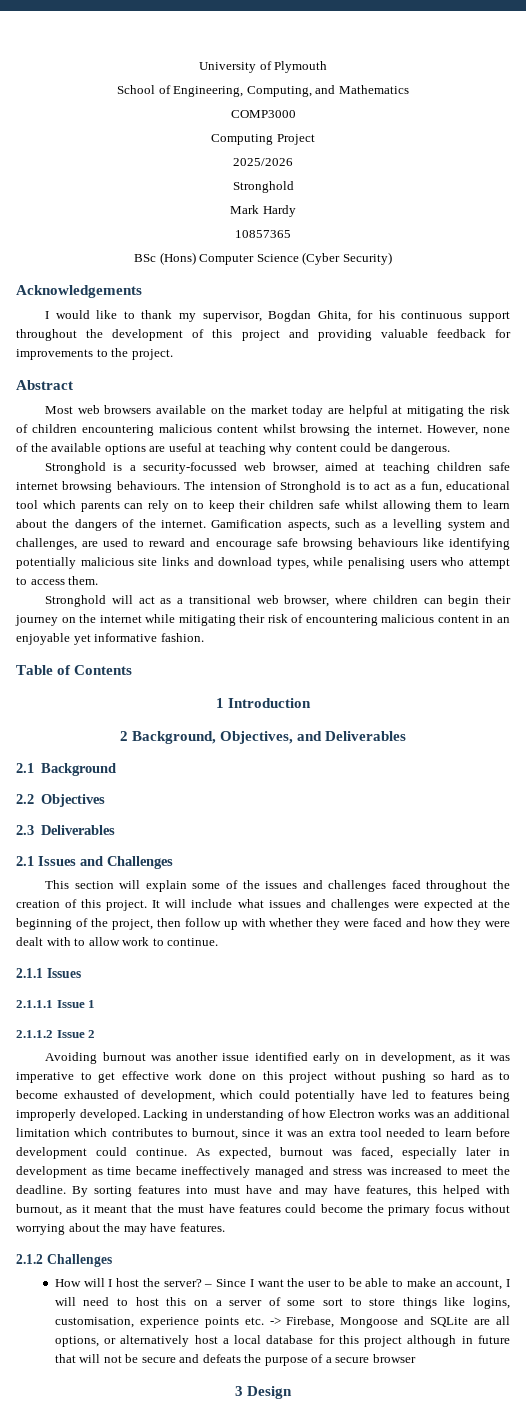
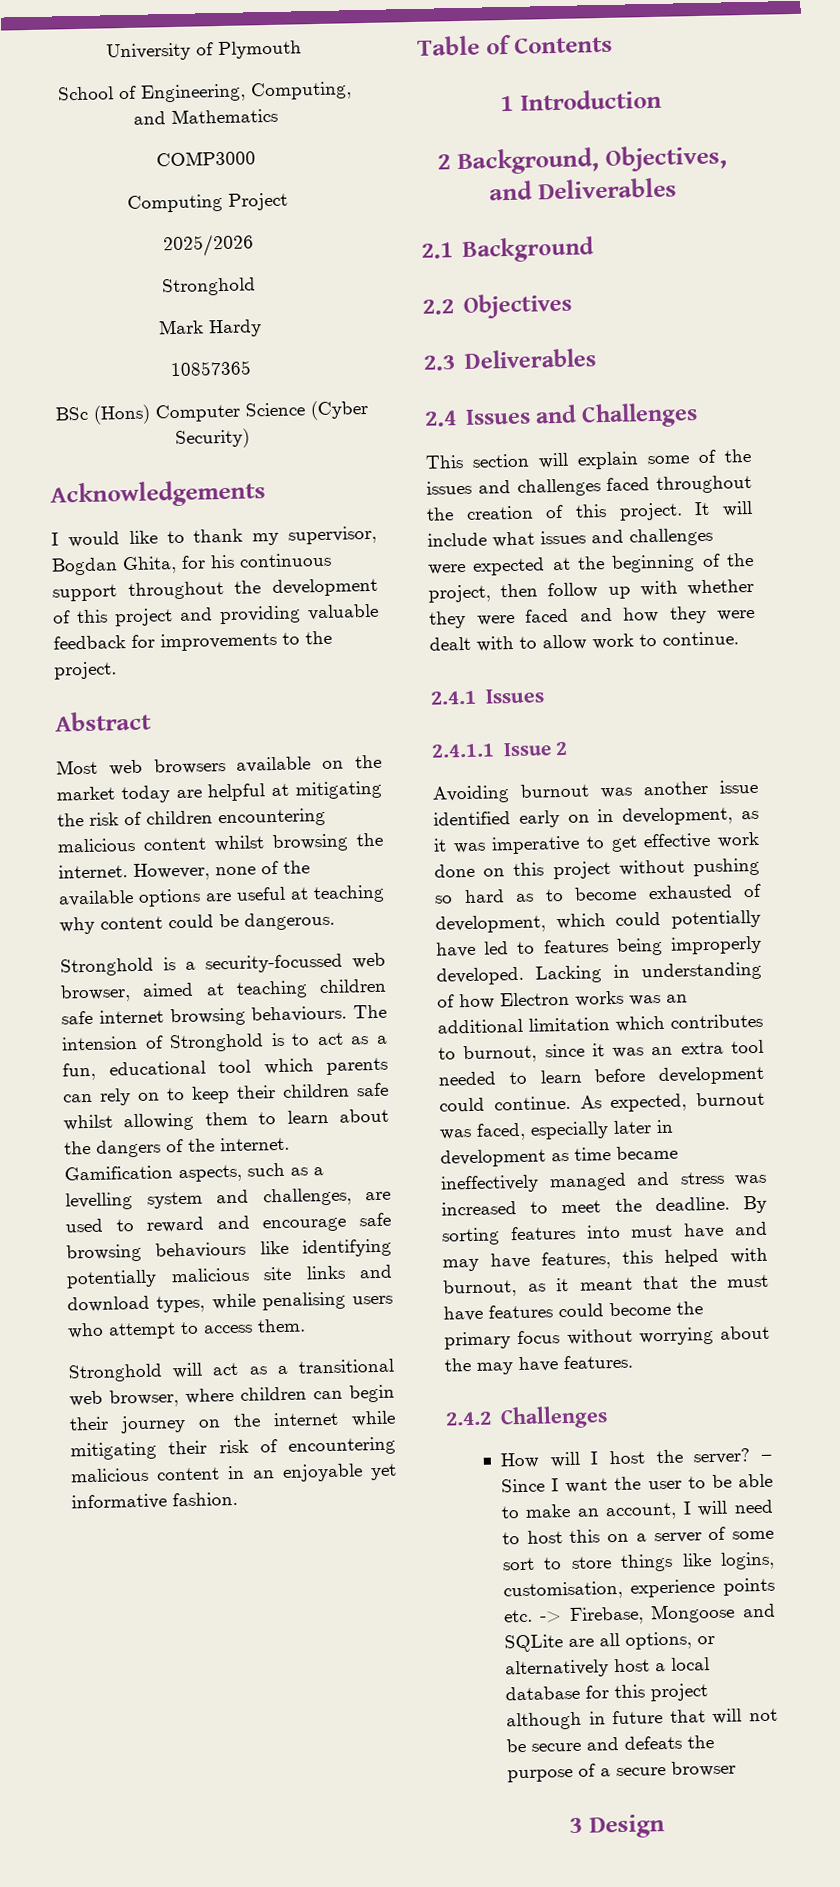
[16,856,34,866] 2.1 -> [424,410,457,427] 2.4
[16,968,43,978] 2.1.1 -> [430,690,476,705] 2.4.1
[16,1000,96,1008] [16,1030,53,1038] 2.1.1.1 Issue 1 // 2.1.1.2 -> [431,743,495,758] 2.4.1.1
[16,1254,43,1264] 2.1.2 -> [445,1411,492,1426] 2.4.2

